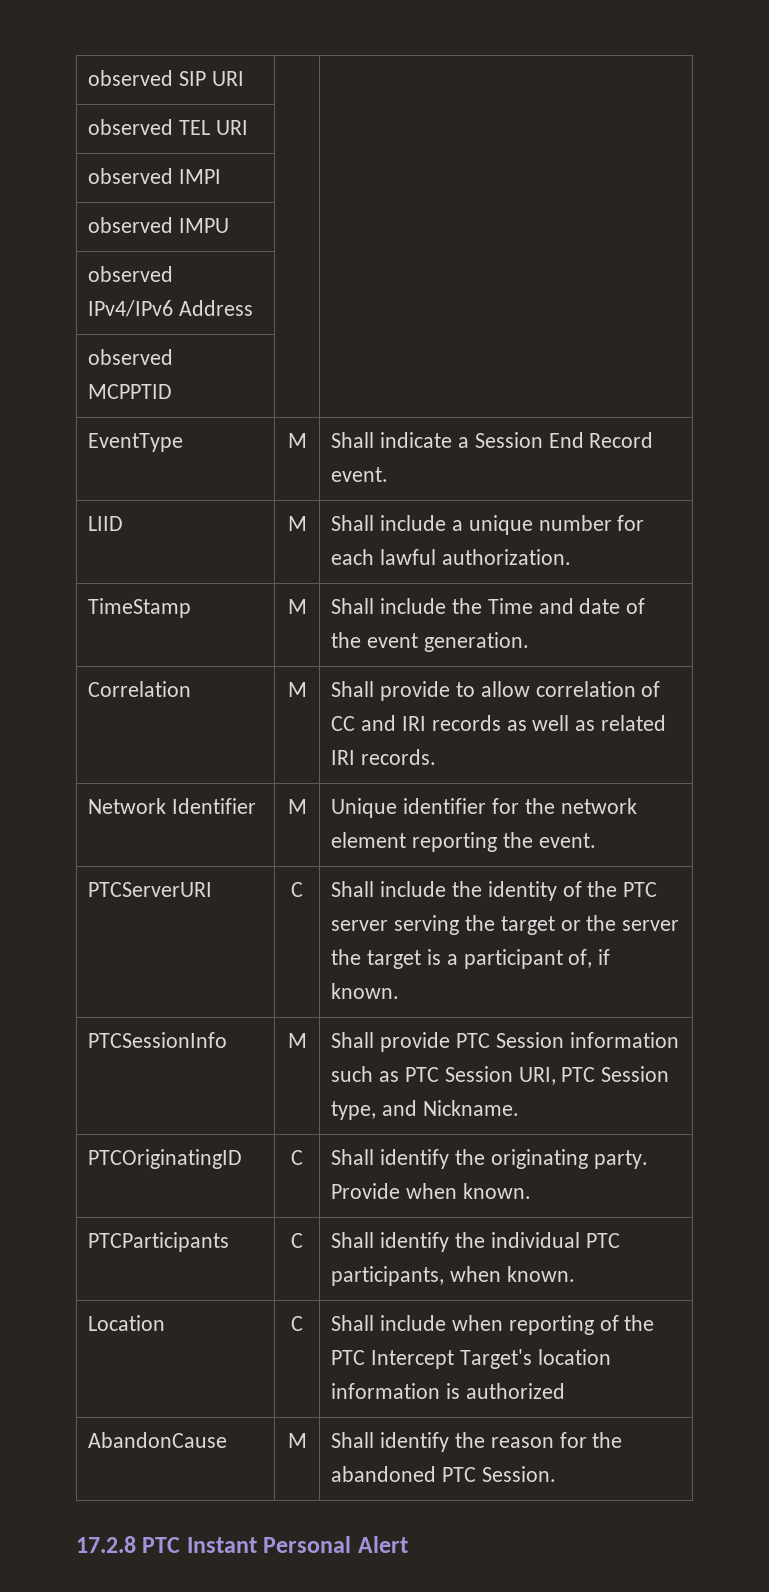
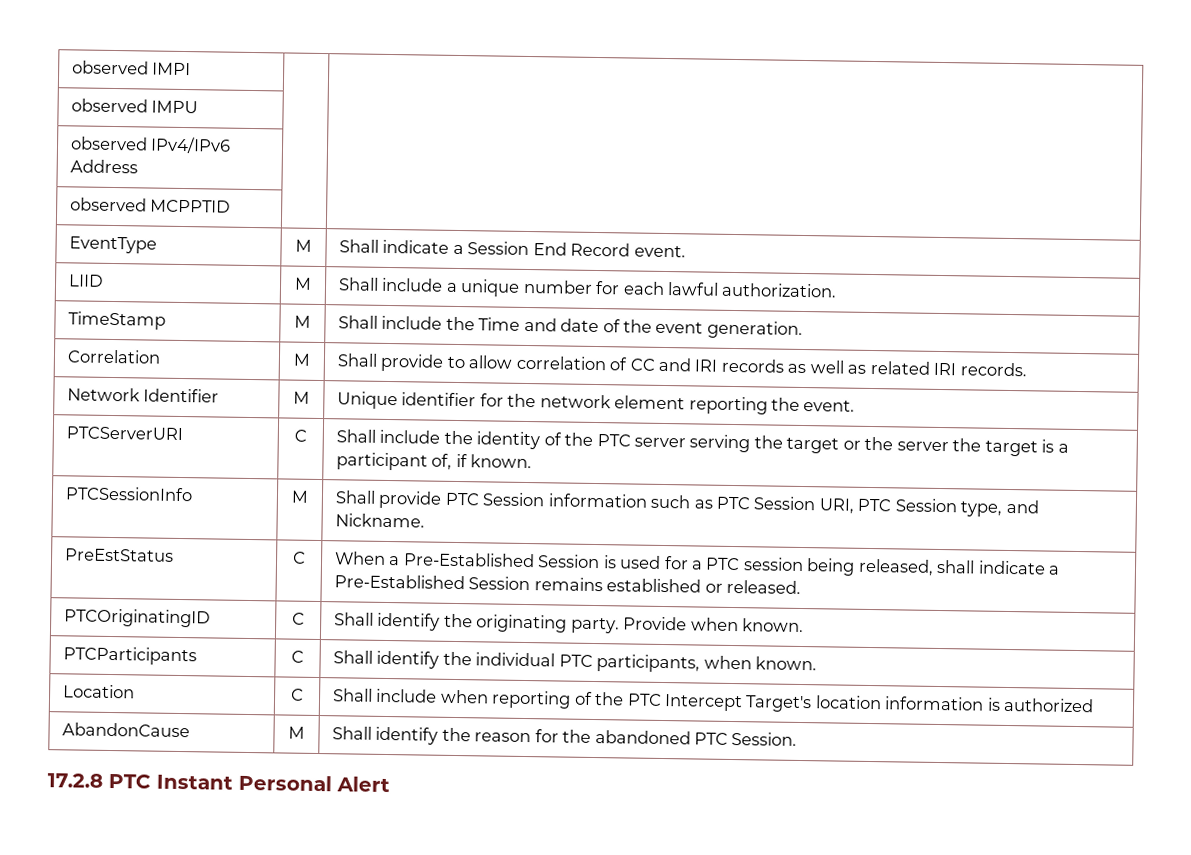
[88,70,244,86] [88,119,248,135] [88,168,174,184] observed SIP URI | | // observed TEL URI | | // observed -> [71,60,149,75] observed
(519, 1108) none -> [64,548,174,562] [292,551,306,564] [333,551,1061,576] [333,574,802,595] // PreEstStatus | C | When a Pre-Established Session is used for a PTC session being released, shall indicate a Pre-Established Session remains established or released.

